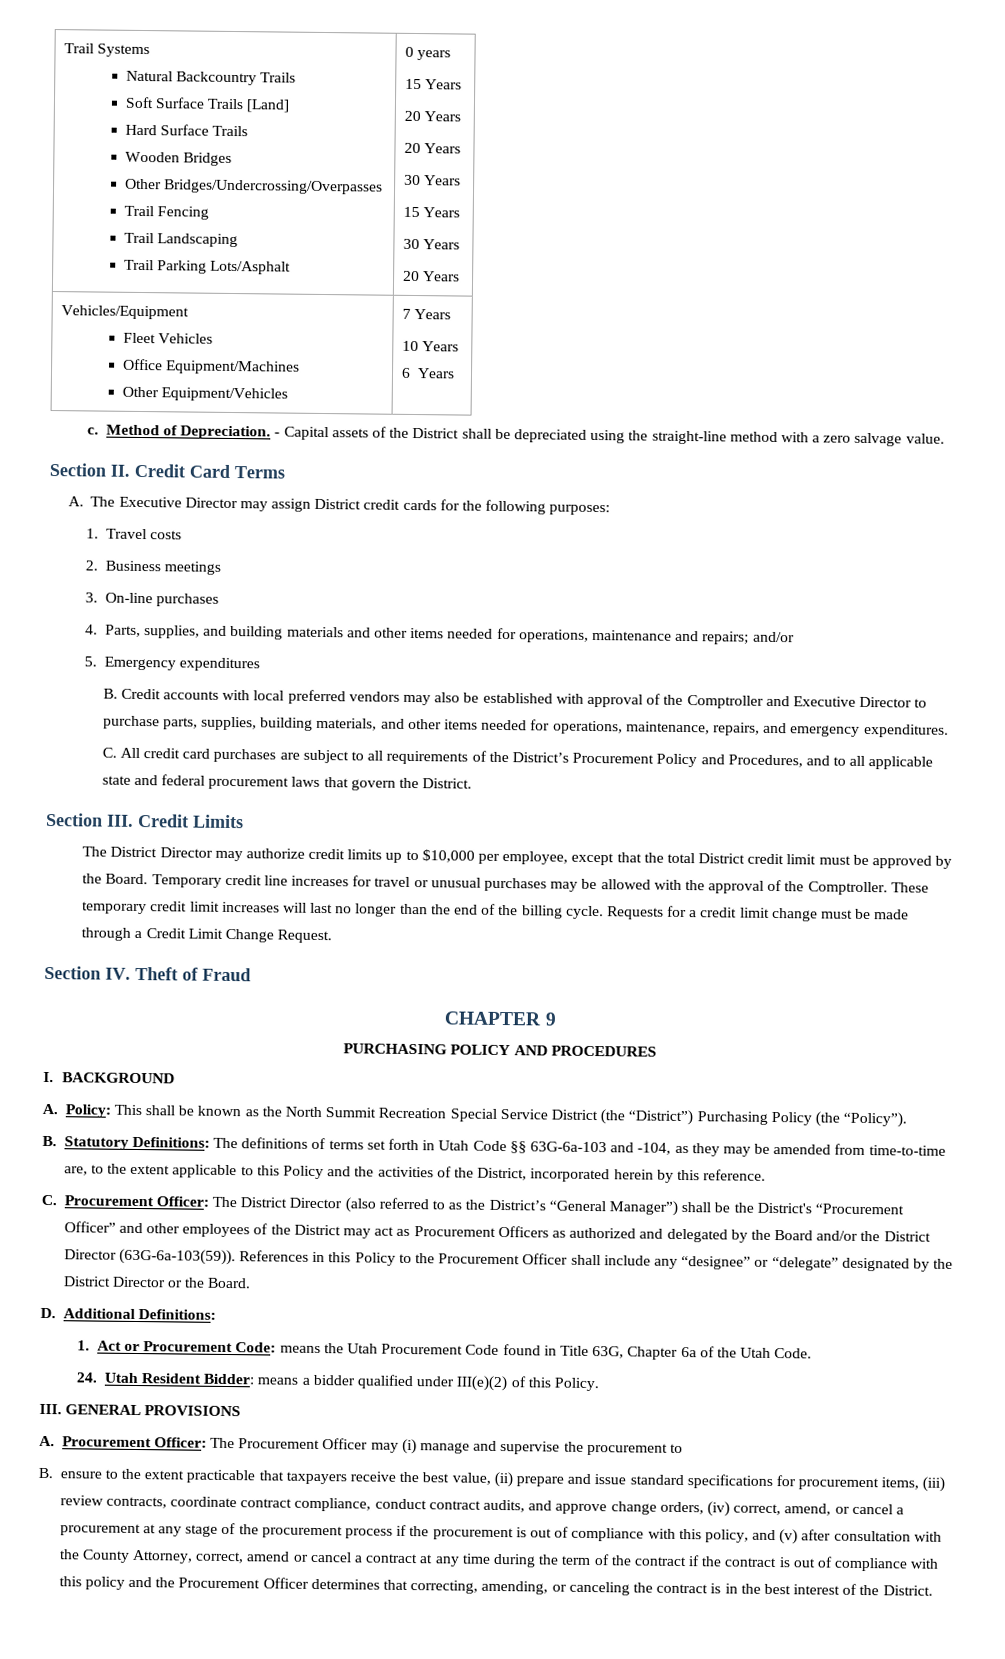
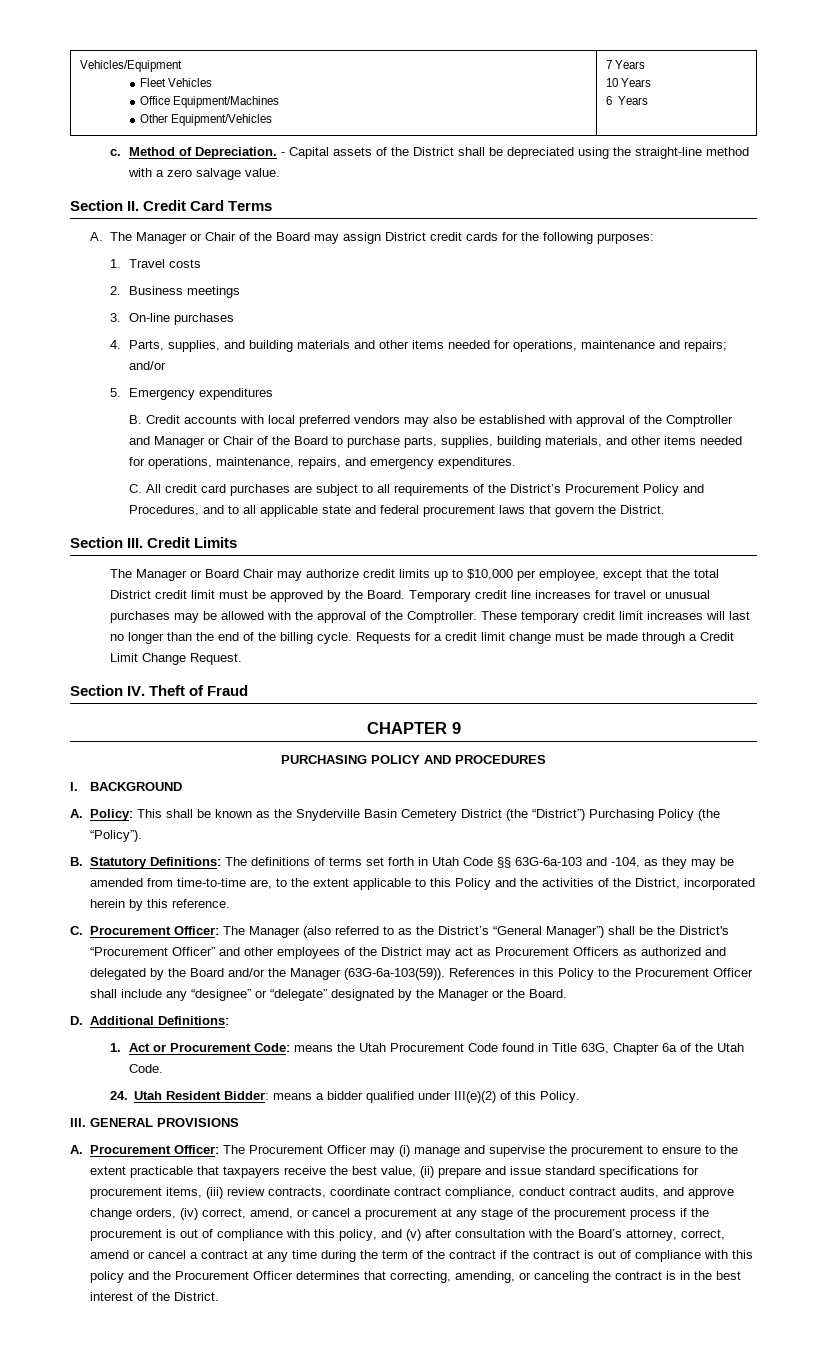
[64,43,151,58] [125,70,297,86] [124,96,291,113] [124,124,249,137] [124,151,233,166] [124,178,384,195] [123,205,210,220] [123,232,239,248] [123,259,292,275] [405,46,452,61] [405,78,463,90] [404,110,462,122] [404,142,462,154] [404,174,462,186] [403,206,461,218] [403,238,461,250] [403,270,461,282] Trail Systems // Natural Backcountry Trails // Soft Surface Trails [Land] // Hard Surface Trails // Wooden Bridges // Other Bridges/Undercrossing/Overpasses // Trail Fencing // Trail Landscaping // Trail Parking Lots/Asphalt | 0 years // 15 Years // 20 Years // 20 Years // 30 Years // 15 Years // 30 Years // 20 Years // -> (79, 66) none
[118,496,238,509] Executive Director -> [135,232,310,244] Manager or Chair of the Board
[792,696,913,708] Executive Director -> [154,436,329,448] Manager or Chair of the Board
[110,846,213,858] District Director -> [135,569,274,581] Manager or Board Chair
[285,1106,548,1122] North Summit Recreation Special Service -> [295,809,457,821] Snyderville Basin Cemetery
[240,1197,343,1209] District Director -> [248,926,300,938] Manager
[883,1231,931,1242] [63,1249,117,1260] District Director -> [289,968,341,980] Manager
[62,1276,166,1288] District Director -> [437,989,489,1001] Manager
[38,1467,53,1479] // B. -> (658, 1149) none
[81,1549,194,1564] County Attorney, -> [577,1229,677,1241] Board’s attorney,

